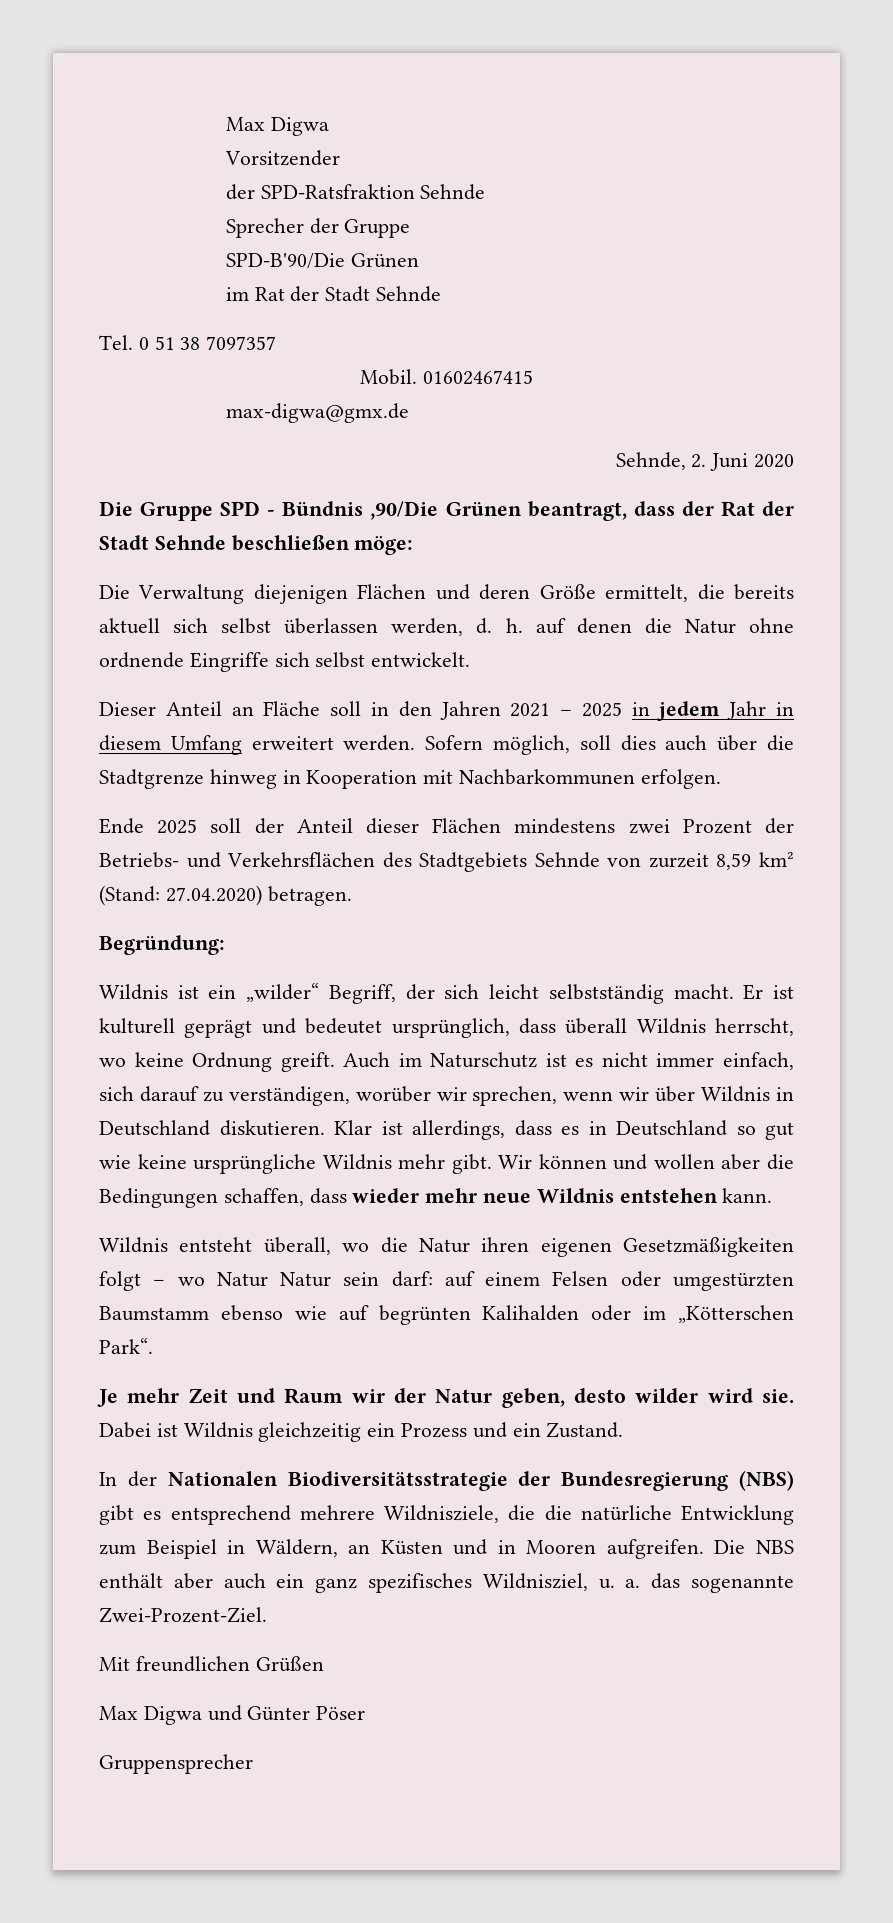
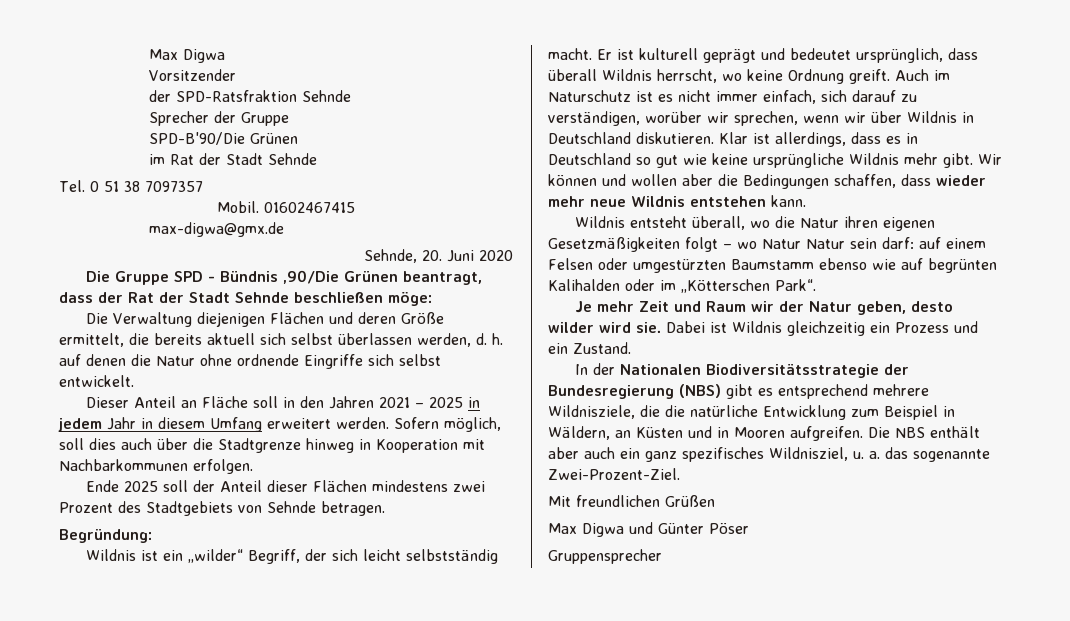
[691,454,707,468] 2. -> [422,250,442,261] 20.
[765,818,794,834] [99,852,794,872] [99,885,262,906] der Betriebs- und Verkehrsflächen des Stadtgebiets Sehnde von zurzeit 8,59 km² (Stand: 27.04.2020) -> [118,501,316,516] des Stadtgebiets von Sehnde

